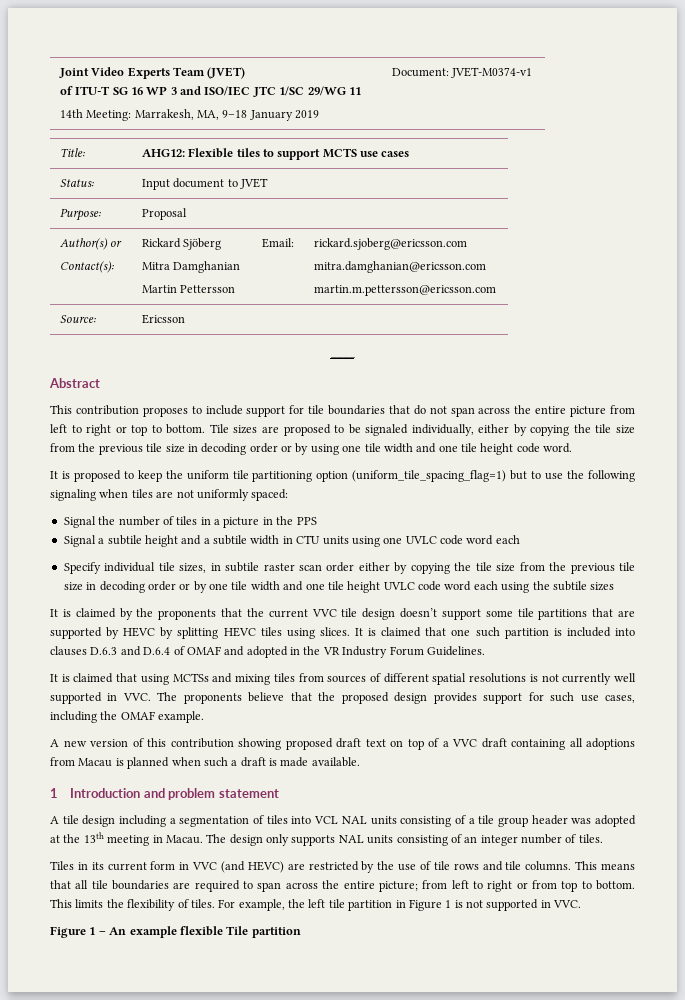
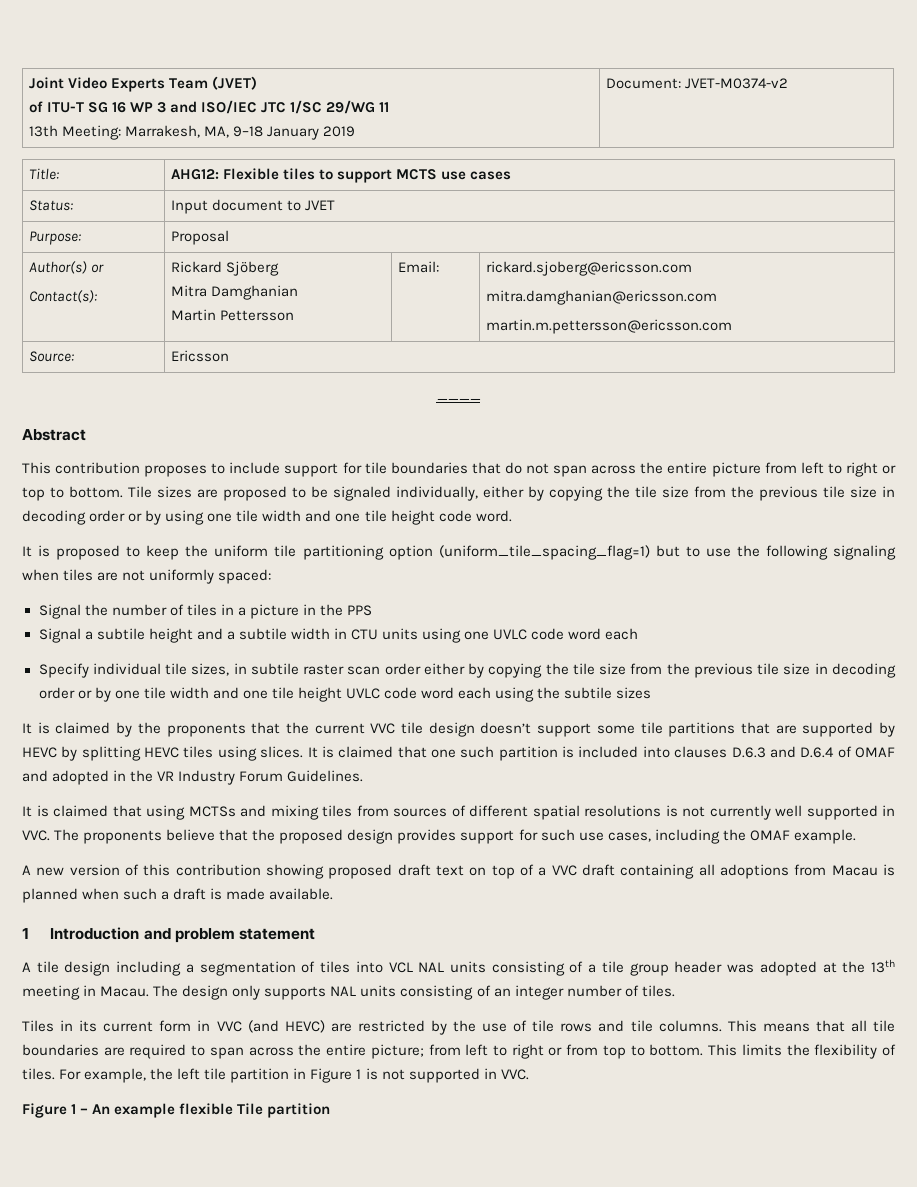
[59,109,83,118] 14th -> [28,125,58,137] 13th
[451,67,533,78] JVET-M0374-v1 -> [684,78,788,89] JVET-M0374-v2

